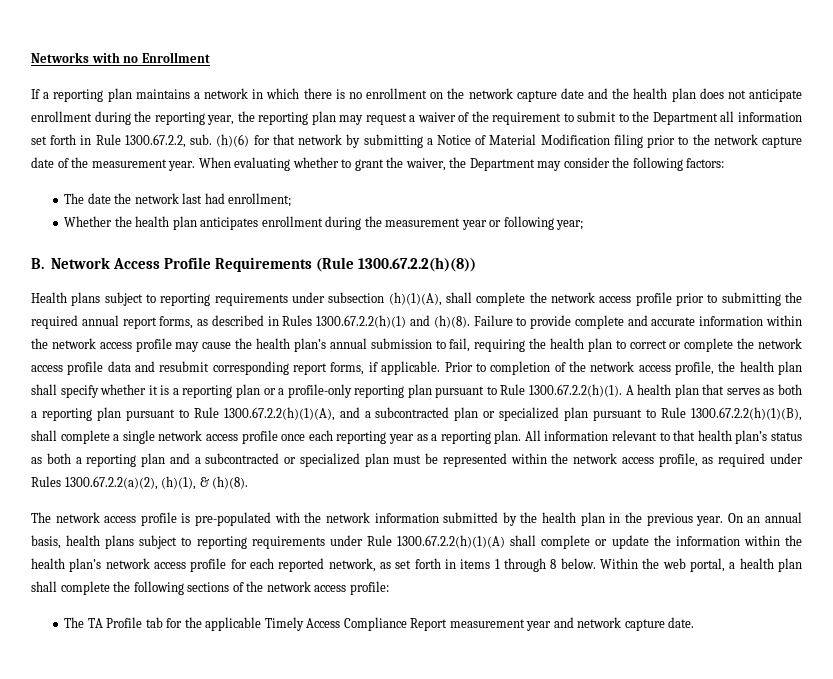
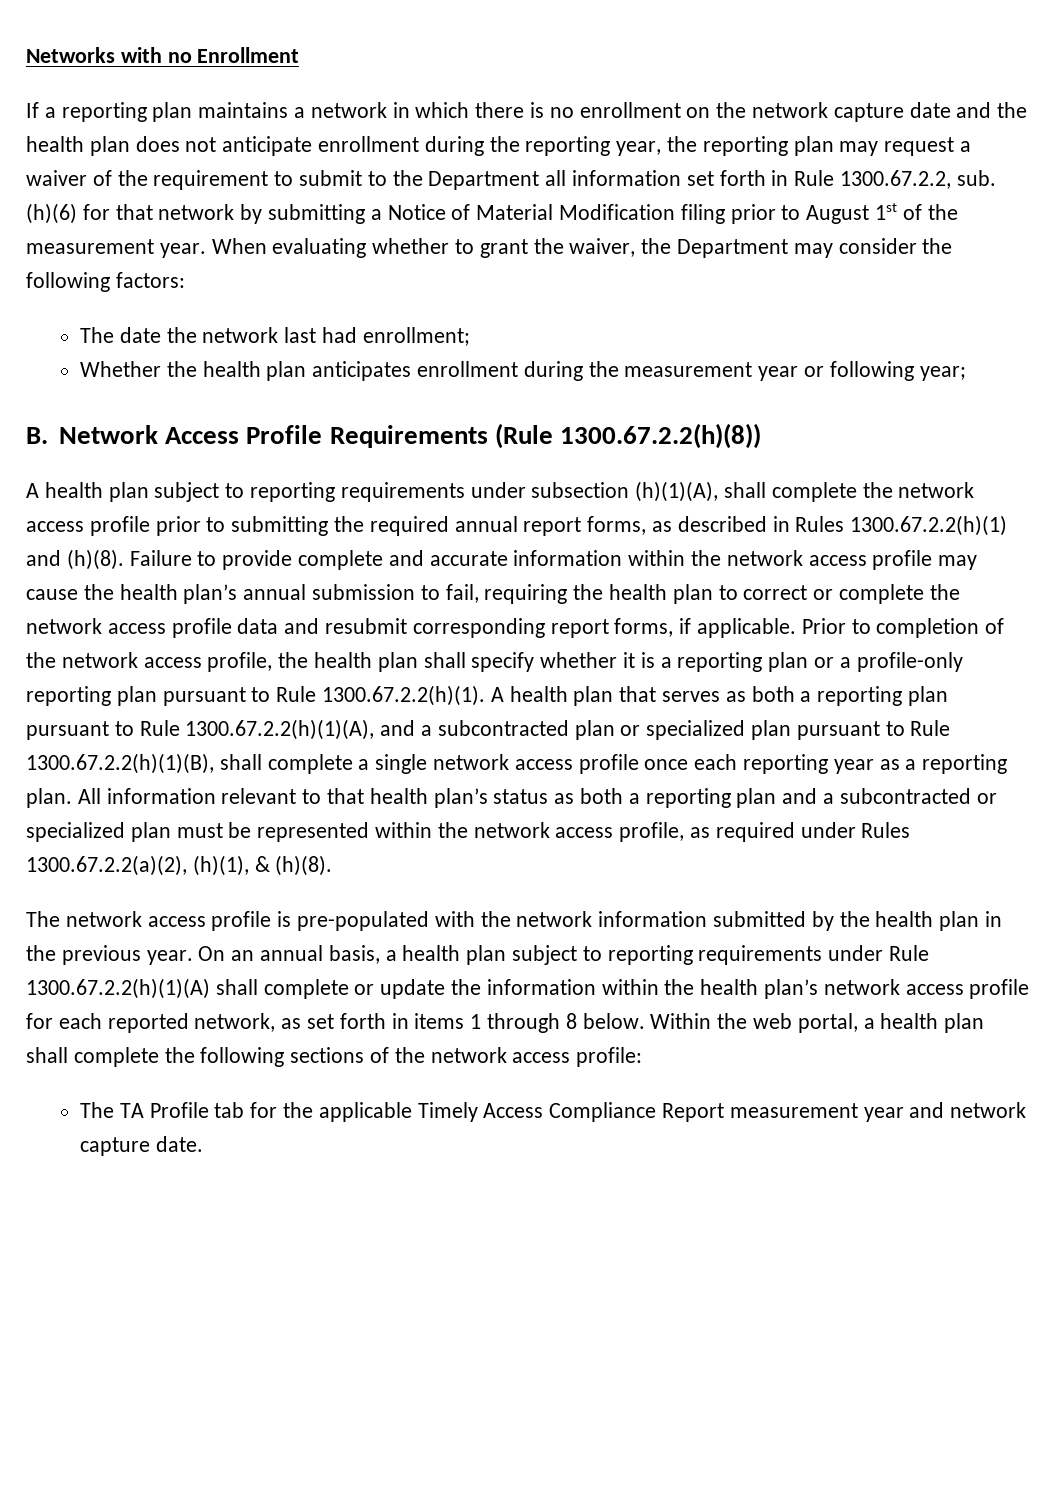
[692,134,803,148] [31,157,54,168] the network capture date -> [806,203,898,224] August 1st
[31,292,101,306] Health plans -> [26,482,149,502] A health plan
[66,535,135,549] health plans -> [385,945,507,965] a health plan

